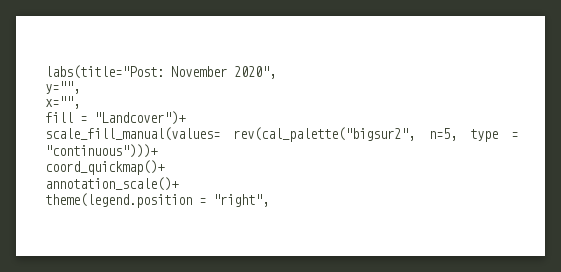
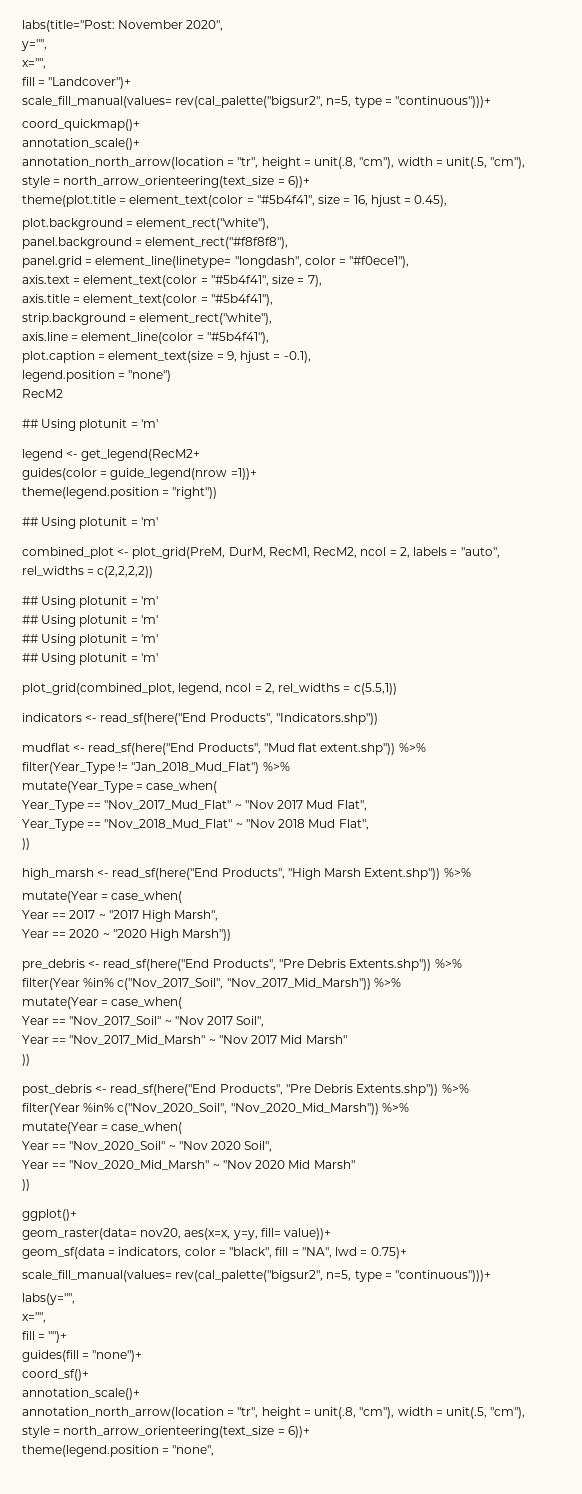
[45,193,269,208] theme(legend.position = "right", -> [22,157,526,169] [22,176,310,188] [22,195,448,207] [22,218,270,230] [22,237,289,249] [22,256,410,268] [22,275,322,287] [22,294,273,306] [22,313,273,325] [22,332,269,344] [22,351,311,363] [22,370,172,382] [22,389,63,398] [22,419,158,431] [22,449,201,461] [22,468,257,480] [22,487,218,499] [22,517,158,529] [22,547,500,559] [22,566,154,578] [22,596,158,608] [22,615,158,627] [22,634,158,646] [22,653,158,665] [22,683,397,695] [22,713,378,725] [22,743,426,755] [22,762,290,774] [22,781,218,793] [22,800,367,812] [22,819,369,831] [22,838,30,850] [22,868,471,880] [22,891,183,903] [22,910,219,922] [22,929,232,941] [22,959,462,971] [22,978,401,990] [22,997,183,1009] [22,1016,265,1027] [22,1035,347,1045] [22,1054,30,1066] [22,1084,469,1096] [22,1103,409,1115] [22,1122,183,1134] [22,1141,273,1152] [22,1160,355,1170] [22,1179,30,1191] [22,1209,77,1221] [22,1228,332,1240] [22,1247,407,1259] [22,1270,492,1282] [22,1293,75,1305] [22,1312,46,1323] [22,1331,68,1343] [22,1350,143,1362] [22,1369,89,1381] [22,1388,140,1400] [22,1407,526,1419] [22,1426,310,1438] [22,1445,215,1457] annotation_north_arrow(location = "tr", height = unit(.8, "cm"), width = unit(.5, "cm"), style = north_arrow_orienteering(text_size = 6))+ // theme(plot.title = element_text(color = "#5b4f41", size = 16, hjust = 0.45), // plot.background = element_rect("white"), // panel.background = element_rect("#f8f8f8"), // panel.grid = element_line(linetype= "longdash", color = "#f0ece1"), // axis.text = element_text(color = "#5b4f41", size = 7), // axis.title = element_text(color = "#5b4f41"), // strip.background = element_rect("white"), // axis.line = element_line(color = "#5b4f41"), // plot.caption = element_text(size = 9, hjust = -0.1), // legend.position = "none") // RecM2 // ## Using plotunit = 'm' // legend <- get_legend(RecM2+ // guides(color = guide_legend(nrow =1))+ // theme(legend.position = "right")) // ## Using plotunit = 'm' // combined_plot <- plot_grid(PreM, DurM, RecM1, RecM2, ncol = 2, labels = "auto", rel_widths = c(2,2,2,2)) // ## Using plotunit = 'm' // ## Using plotunit = 'm' // ## Using plotunit = 'm' // ## Using plotunit = 'm' // plot_grid(combined_plot, legend, ncol = 2, rel_widths = c(5.5,1)) // indicators <- read_sf(here("End Products", "Indicators.shp")) // mudflat <- read_sf(here("End Products", "Mud flat extent.shp")) %>% // filter(Year_Type != "Jan_2018_Mud_Flat") %>% // mutate(Year_Type = case_when( // Year_Type == "Nov_2017_Mud_Flat" ~ "Nov 2017 Mud Flat", // Year_Type == "Nov_2018_Mud_Flat" ~ "Nov 2018 Mud Flat", // )) // high_marsh <- read_sf(here("End Products", "High Marsh Extent.shp")) %>% // mutate(Year = case_when( // Year == 2017 ~ "2017 High Marsh", // Year == 2020 ~ "2020 High Marsh")) // pre_debris <- read_sf(here("End Products", "Pre Debris Extents.shp")) %>% // filter(Year %in% c("Nov_2017_Soil", "Nov_2017_Mid_Marsh")) %>% // mutate(Year = case_when( // Year == "Nov_2017_Soil" ~ "Nov 2017 Soil", // Year == "Nov_2017_Mid_Marsh" ~ "Nov 2017 Mid Marsh" // )) // post_debris <- read_sf(here("End Products", "Pre Debris Extents.shp")) %>% // filter(Year %in% c("Nov_2020_Soil", "Nov_2020_Mid_Marsh")) %>% // mutate(Year = case_when( // Year == "Nov_2020_Soil" ~ "Nov 2020 Soil", // Year == "Nov_2020_Mid_Marsh" ~ "Nov 2020 Mid Marsh" // )) // ggplot()+ // geom_raster(data= nov20, aes(x=x, y=y, fill= value))+ // geom_sf(data = indicators, color = "black", fill = "NA", lwd = 0.75)+ // scale_fill_manual(values= rev(cal_palette("bigsur2", n=5, type = "continuous")))+ // labs(y="", // x="", // fill = "")+ // guides(fill = "none")+ // coord_sf()+ // annotation_scale()+ // annotation_north_arrow(location = "tr", height = unit(.8, "cm"), width = unit(.5, "cm"), style = north_arrow_orienteering(text_size = 6))+ // theme(legend.position = "none",

